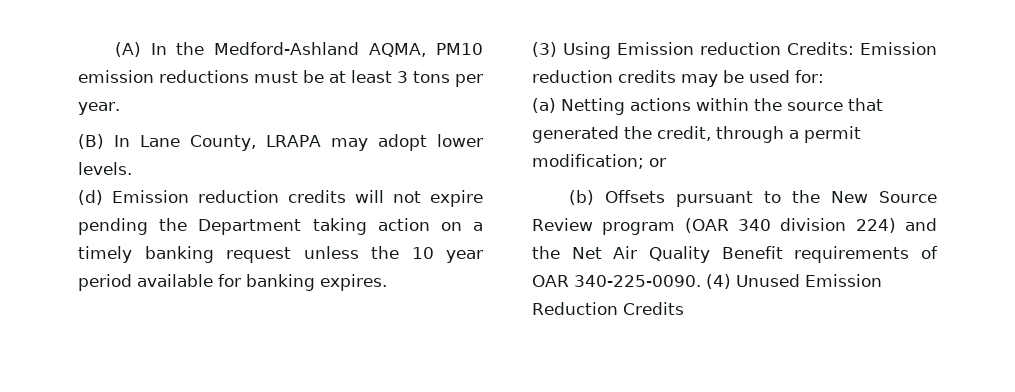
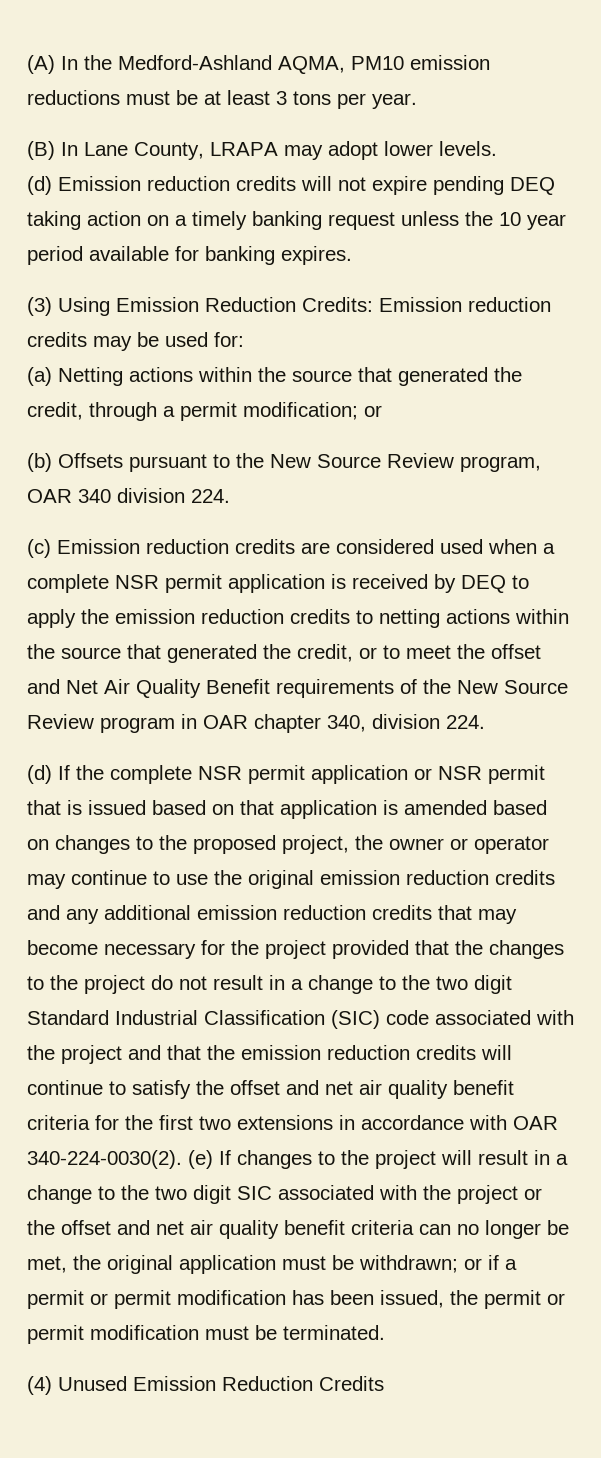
[159,218,302,235] the Department -> [510,177,555,195] DEQ
[700,42,781,55] reduction -> [205,297,296,312] Reduction
[602,218,937,235] [532,246,560,259] program (OAR 340 division 224) and the -> [460,456,541,472] [27,488,230,503] [27,539,555,558] [27,574,529,593] [27,609,569,628] [27,644,541,663] [27,679,60,694] program, OAR 340 division 224. // (c) Emission reduction credits are considered used when a complete NSR permit application is received by DEQ to apply the emission reduction credits to netting actions within the source that generated the credit, or to meet the offset and
[532,275,701,287] OAR 340-225-0090. -> [423,679,568,694] [27,714,485,733] [27,765,545,784] [27,800,547,819] [27,835,549,854] [27,870,555,889] [27,905,517,924] [27,940,564,959] [27,975,512,994] [27,1010,574,1029] [27,1045,512,1064] [27,1080,514,1099] [27,1115,558,1130] [27,1150,568,1169] [27,1185,542,1204] [27,1220,569,1239] [27,1255,517,1274] [27,1290,565,1309] [27,1325,385,1344] the New Source Review program in OAR chapter 340, division 224. // (d) If the complete NSR permit application or NSR permit that is issued based on that application is amended based on changes to the proposed project, the owner or operator may continue to use the original emission reduction credits and any additional emission reduction credits that may become necessary for the project provided that the changes to the project do not result in a change to the two digit Standard Industrial Classification (SIC) code associated with the project and that the emission reduction credits will continue to satisfy the offset and net air quality benefit criteria for the first two extensions in accordance with OAR 340-224-0030(2). (e) If changes to the project will result in a change to the two digit SIC associated with the project or the offset and net air quality benefit criteria can no longer be met, the original application must be withdrawn; or if a permit or permit modification has been issued, the permit or permit modification must be terminated. //

